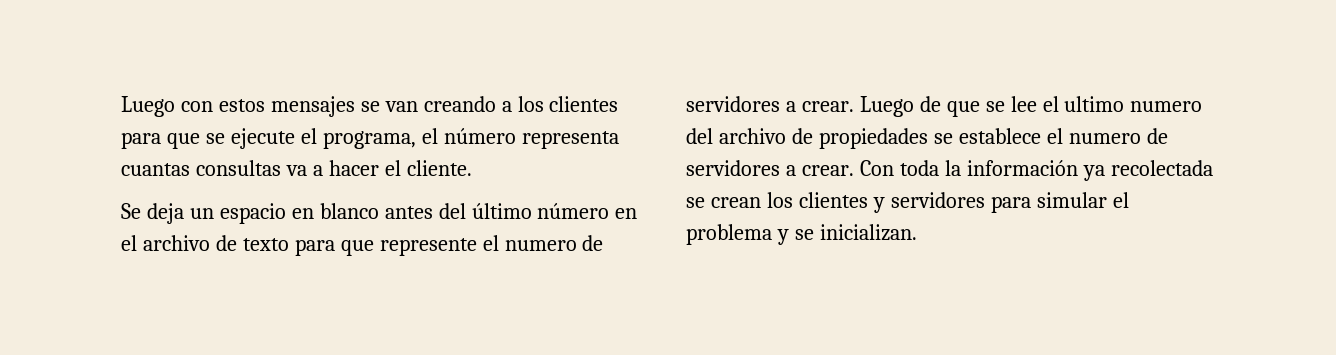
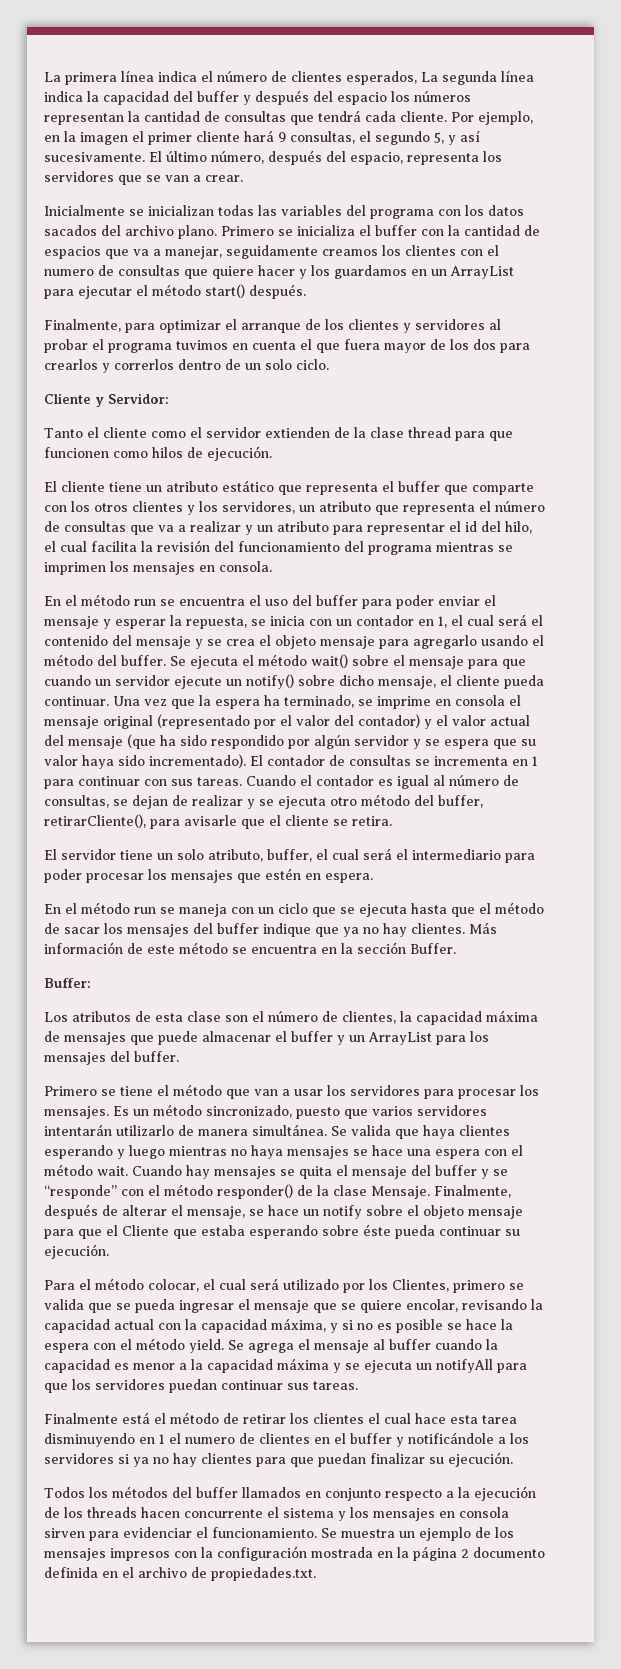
[121,96,619,117] [121,128,619,149] [121,160,472,176] [121,203,638,224] [121,235,604,256] [686,96,1203,117] [686,128,1168,149] [686,160,1213,181] [686,192,1129,213] [686,224,917,245] Luego con estos mensajes se van creando a los clientes para que se ejecute el programa, el número representa cuantas consultas va a hacer el cliente. // Se deja un espacio en blanco antes del último número en el archivo de texto para que represente el numero de servidores a crear. Luego de que se lee el ultimo numero del archivo de propiedades se establece el numero de servidores a crear. Con toda la información ya recolectada se crean los clientes y servidores para simular el problema y se inicializan. -> [44,70,534,85] [44,90,471,105] [44,110,533,125] [44,130,480,145] [44,150,502,165] [44,171,243,185] [44,205,524,219] [44,225,540,239] [44,245,499,259] [44,265,514,279] [44,284,306,299] [44,319,501,333] [44,339,530,353] [44,359,329,373] [44,393,169,407] [44,427,513,441] [44,446,272,461] [44,480,534,495] [44,501,545,515] [44,521,532,535] [44,540,513,555] [44,561,272,575] [44,594,496,609] [44,614,543,629] [44,635,544,649] [44,654,526,669] [44,674,544,689] [44,695,521,709] [44,714,530,729] [44,734,536,749] [44,754,538,769] [44,775,519,789] [44,794,483,809] [44,814,392,829] [44,848,535,863] [44,868,373,883] [44,902,544,917] [44,922,497,937] [44,942,456,954] [44,978,91,988] [44,1010,538,1025] [44,1031,489,1045] [44,1051,179,1065] [44,1084,539,1099] [44,1104,487,1119] [44,1124,510,1139] [44,1145,523,1159] [44,1164,508,1179] [44,1184,511,1199] [44,1204,523,1219] [44,1224,520,1239] [44,1244,109,1259] [44,1278,524,1293] [44,1299,543,1313] [44,1318,513,1333] [44,1338,498,1353] [44,1358,527,1373] [44,1379,358,1393] [44,1412,517,1424] [44,1432,529,1447] [44,1452,513,1467] [44,1486,536,1501] [44,1507,509,1521] [44,1527,514,1541] [44,1546,545,1561] [44,1567,316,1581] La primera línea indica el número de clientes esperados, La segunda línea indica la capacidad del buffer y después del espacio los números representan la cantidad de consultas que tendrá cada cliente. Por ejemplo, en la imagen el primer cliente hará 9 consultas, el segundo 5, y así sucesivamente. El último número, después del espacio, representa los servidores que se van a crear. // Inicialmente se inicializan todas las variables del programa con los datos sacados del archivo plano. Primero se inicializa el buffer con la cantidad de espacios que va a manejar, seguidamente creamos los clientes con el numero de consultas que quiere hacer y los guardamos en un ArrayList para ejecutar el método start() después. // Finalmente, para optimizar el arranque de los clientes y servidores al probar el programa tuvimos en cuenta el que fuera mayor de los dos para crearlos y correrlos dentro de un solo ciclo. // Cliente y Servidor: // Tanto el cliente como el servidor extienden de la clase thread para que funcionen como hilos de ejecución. // El cliente tiene un atributo estático que representa el buffer que comparte con los otros clientes y los servidores, un atributo que representa el número de consultas que va a realizar y un atributo para representar el id del hilo, el cual facilita la revisión del funcionamiento del programa mientras se imprimen los mensajes en consola. // En el método run se encuentra el uso del buffer para poder enviar el mensaje y esperar la repuesta, se inicia con un contador en 1, el cual será el contenido del mensaje y se crea el objeto mensaje para agregarlo usando el método del buffer. Se ejecuta el método wait() sobre el mensaje para que cuando un servidor ejecute un notify() sobre dicho mensaje, el cliente pueda continuar. Una vez que la espera ha terminado, se imprime en consola el mensaje original (representado por el valor del contador) y el valor actual del mensaje (que ha sido respondido por algún servidor y se espera que su valor haya sido incrementado). El contador de consultas se incrementa en 1 para continuar con sus tareas. Cuando el contador es igual al número de consultas, se dejan de realizar y se ejecuta otro método del buffer, retirarCliente(), para avisarle que el cliente se retira. // El servidor tiene un solo atributo, buffer, el cual será el intermediario para poder procesar los mensajes que estén en espera. // En el método run se maneja con un ciclo que se ejecuta hasta que el método de sacar los mensajes del buffer indique que ya no hay clientes. Más información de este método se encuentra en la sección Buffer. // Buffer: // Los atributos de esta clase son el número de clientes, la capacidad máxima de mensajes que puede almacenar el buffer y un ArrayList para los mensajes del buffer. // Primero se tiene el método que van a usar los servidores para procesar los mensajes. Es un método sincronizado, puesto que varios servidores intentarán utilizarlo de manera simultánea. Se valida que haya clientes esperando y luego mientras no haya mensajes se hace una espera con el método wait. Cuando hay mensajes se quita el mensaje del buffer y se “responde” con el método responder() de la clase Mensaje. Finalmente, después de alterar el mensaje, se hace un notify sobre el objeto mensaje para que el Cliente que estaba esperando sobre éste pueda continuar su ejecución. // Para el método colocar, el cual será utilizado por los Clientes, primero se valida que se pueda ingresar el mensaje que se quiere encolar, revisando la capacidad actual con la capacidad máxima, y si no es posible se hace la espera con el método yield. Se agrega el mensaje al buffer cuando la capacidad es menor a la capacidad máxima y se ejecuta un notifyAll para que los servidores puedan continuar sus tareas. // Finalmente está el método de retirar los clientes el cual hace esta tarea disminuyendo en 1 el numero de clientes en el buffer y notificándole a los servidores si ya no hay clientes para que puedan finalizar su ejecución. // Todos los métodos del buffer llamados en conjunto respecto a la ejecución de los threads hacen concurrente el sistema y los mensajes en consola sirven para evidenciar el funcionamiento. Se muestra un ejemplo de los mensajes impresos con la configuración mostrada en la página 2 documento definida en el archivo de propiedades.txt.

